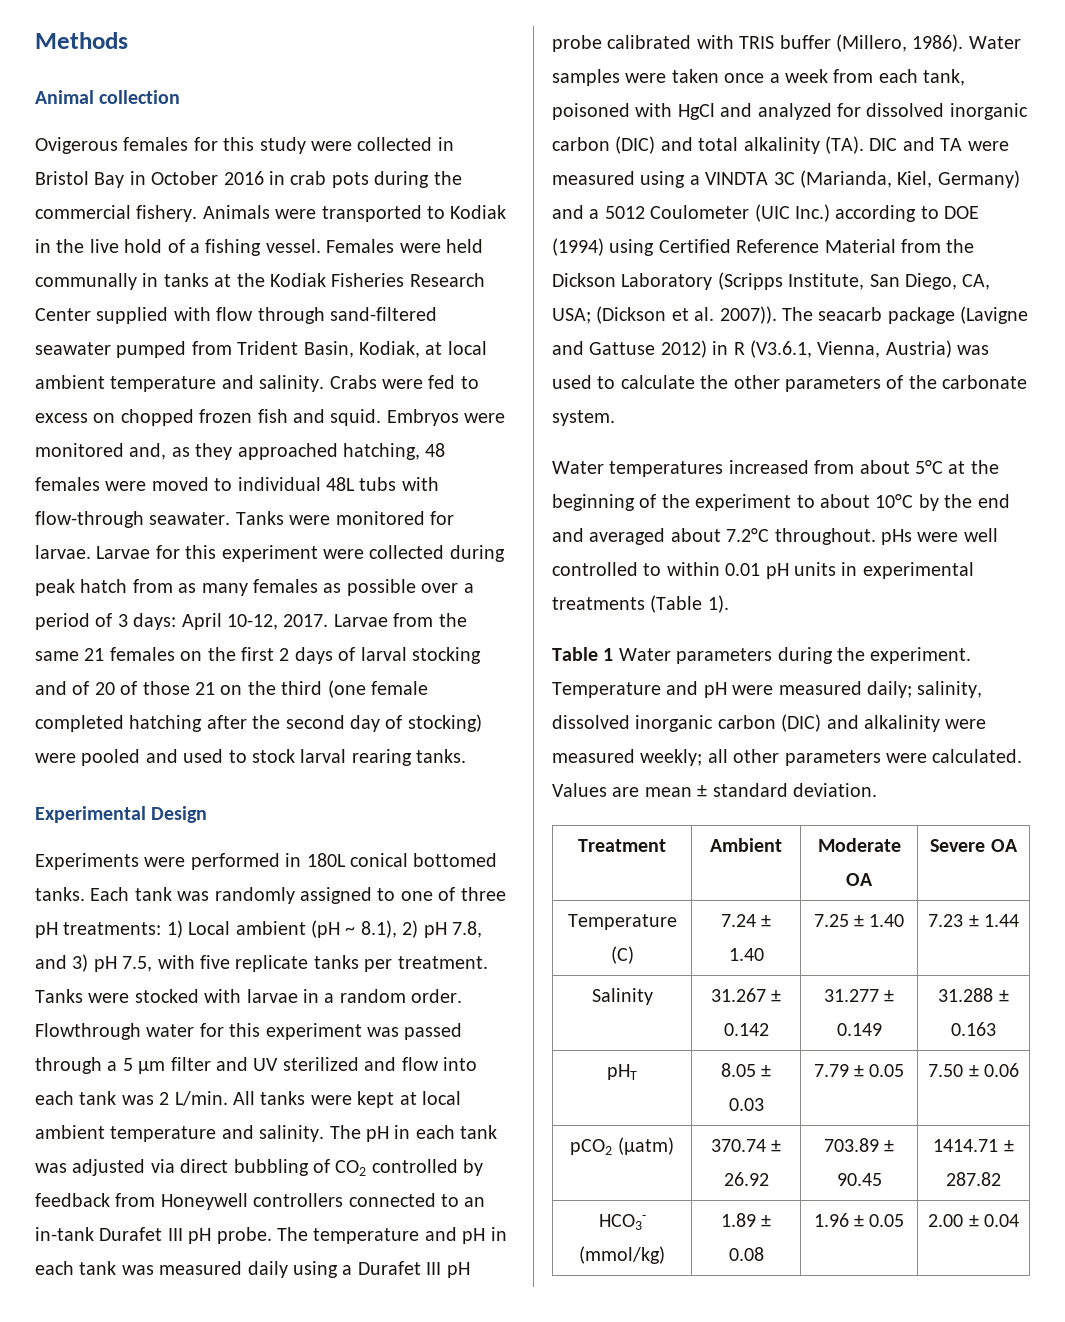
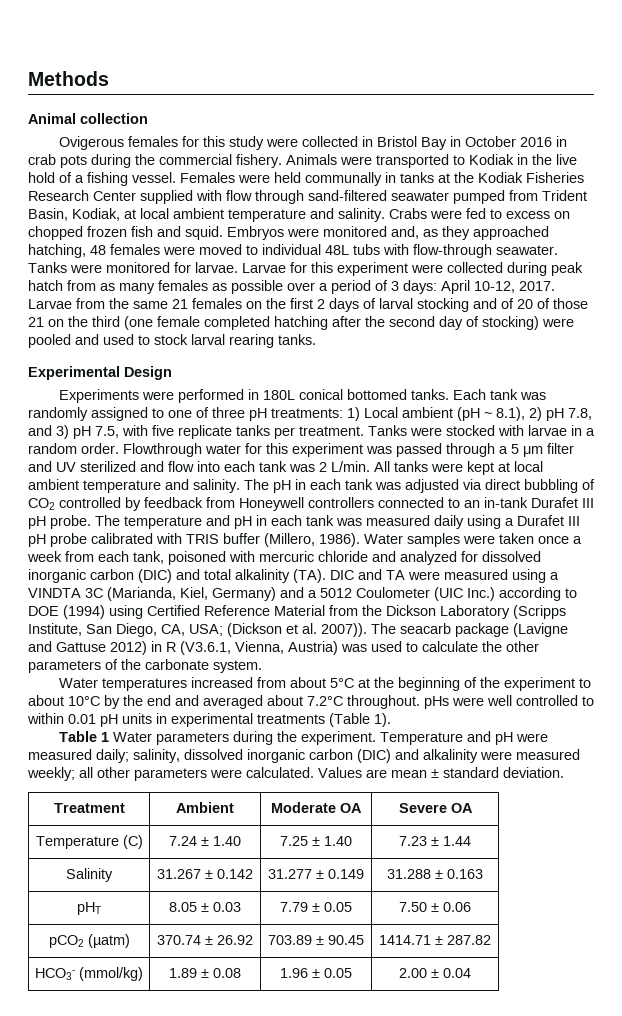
[677,103,715,120] HgCl -> [259,551,368,562] mercuric chloride

